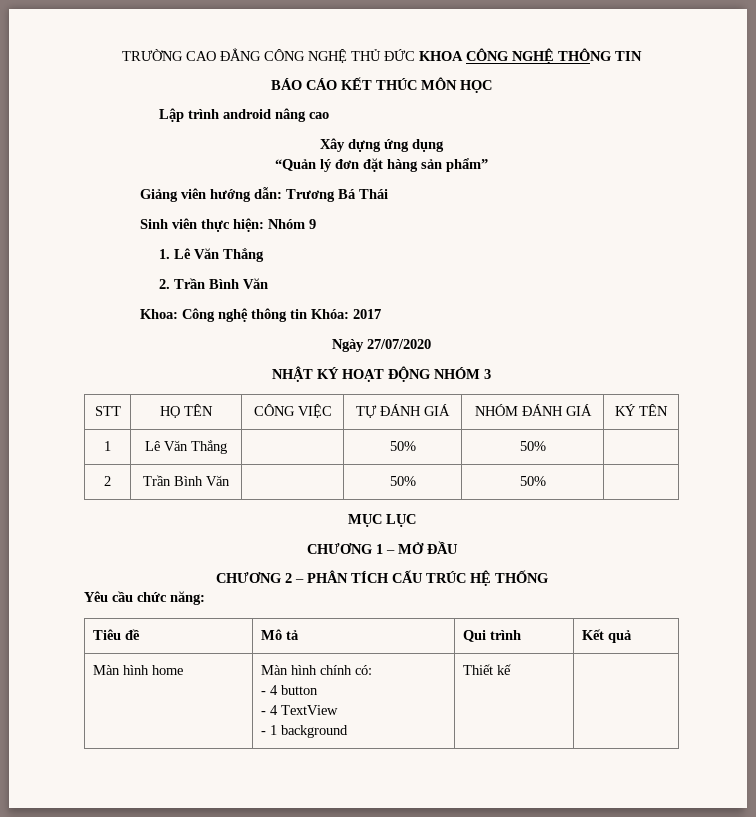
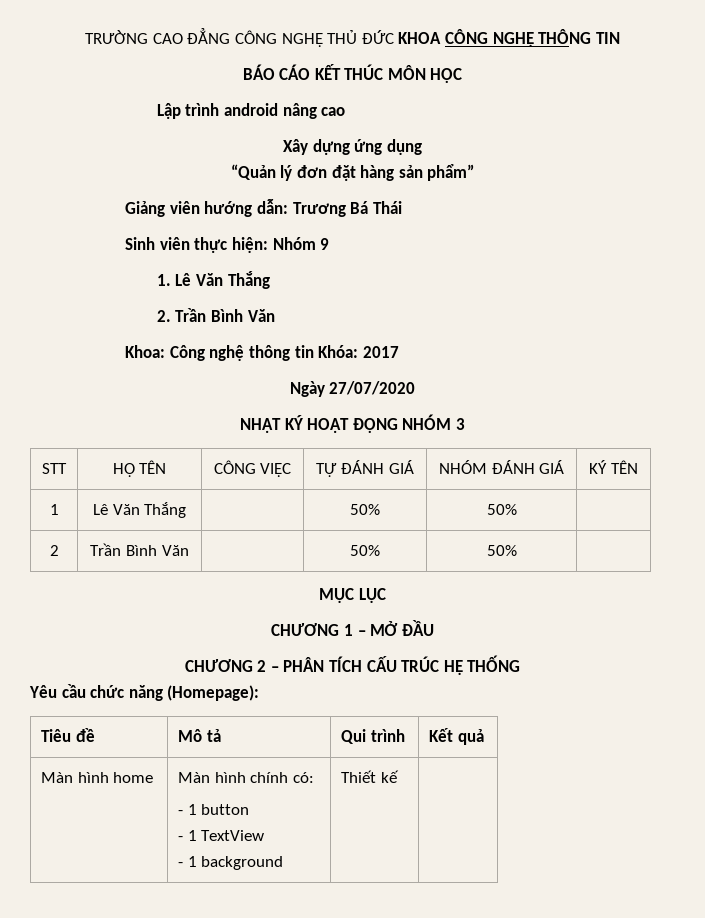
[170,591,205,605] năng: -> [128,685,260,701] năng (Homepage):
[270,685,279,695] 4 -> [187,804,197,815] 1
[270,705,279,715] 4 -> [187,830,197,841] 1

